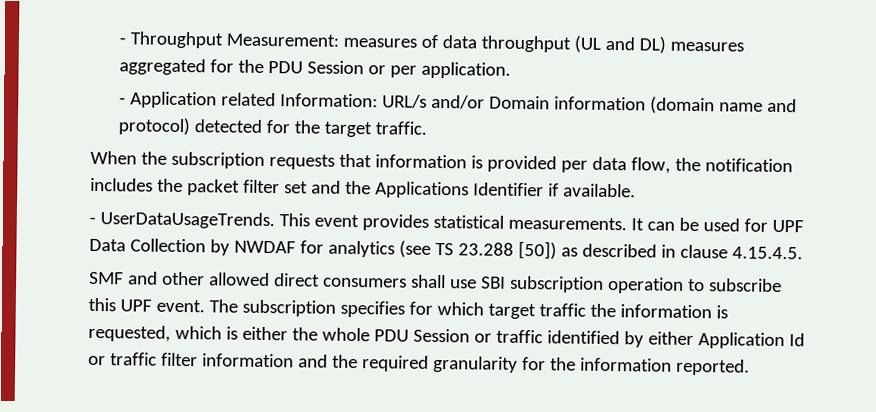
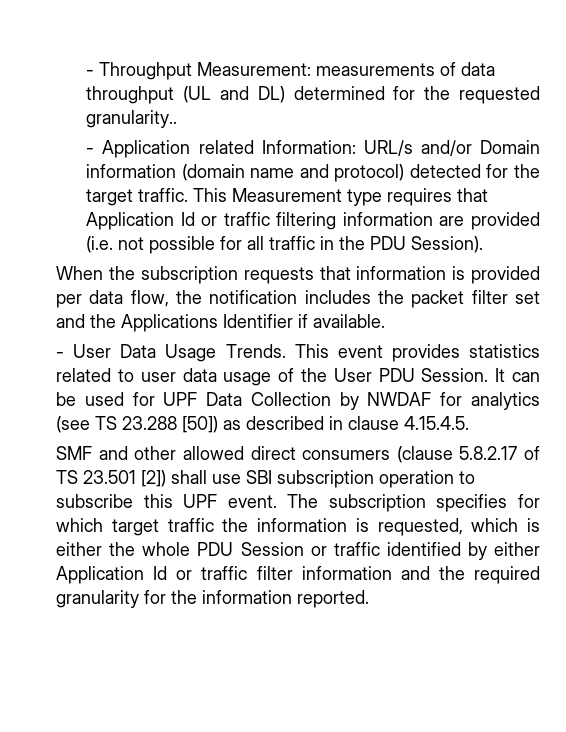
[342,37,417,48] measures -> [316,63,436,76] measurements
[669,41,744,52] [118,58,511,79] measures aggregated for the PDU Session or per application. -> [293,86,541,104] [86,110,178,128] determined for the requested granularity..
(427, 128) none -> [193,188,489,206] [86,212,540,230] [86,236,484,254] This Measurement type requires that Application Id or traffic filtering information are provided (i.e. not possible for all traffic in the PDU Session).
[100,211,628,231] UserDataUsageTrends. This event provides statistical measurements. -> [73,344,541,362] [56,368,489,386] User Data Usage Trends. This event provides statistics related to user data usage of the User PDU Session.
(408, 282) none -> [396,446,541,463] [56,470,167,487] (clause 5.8.2.17 of TS 23.501 [2])

